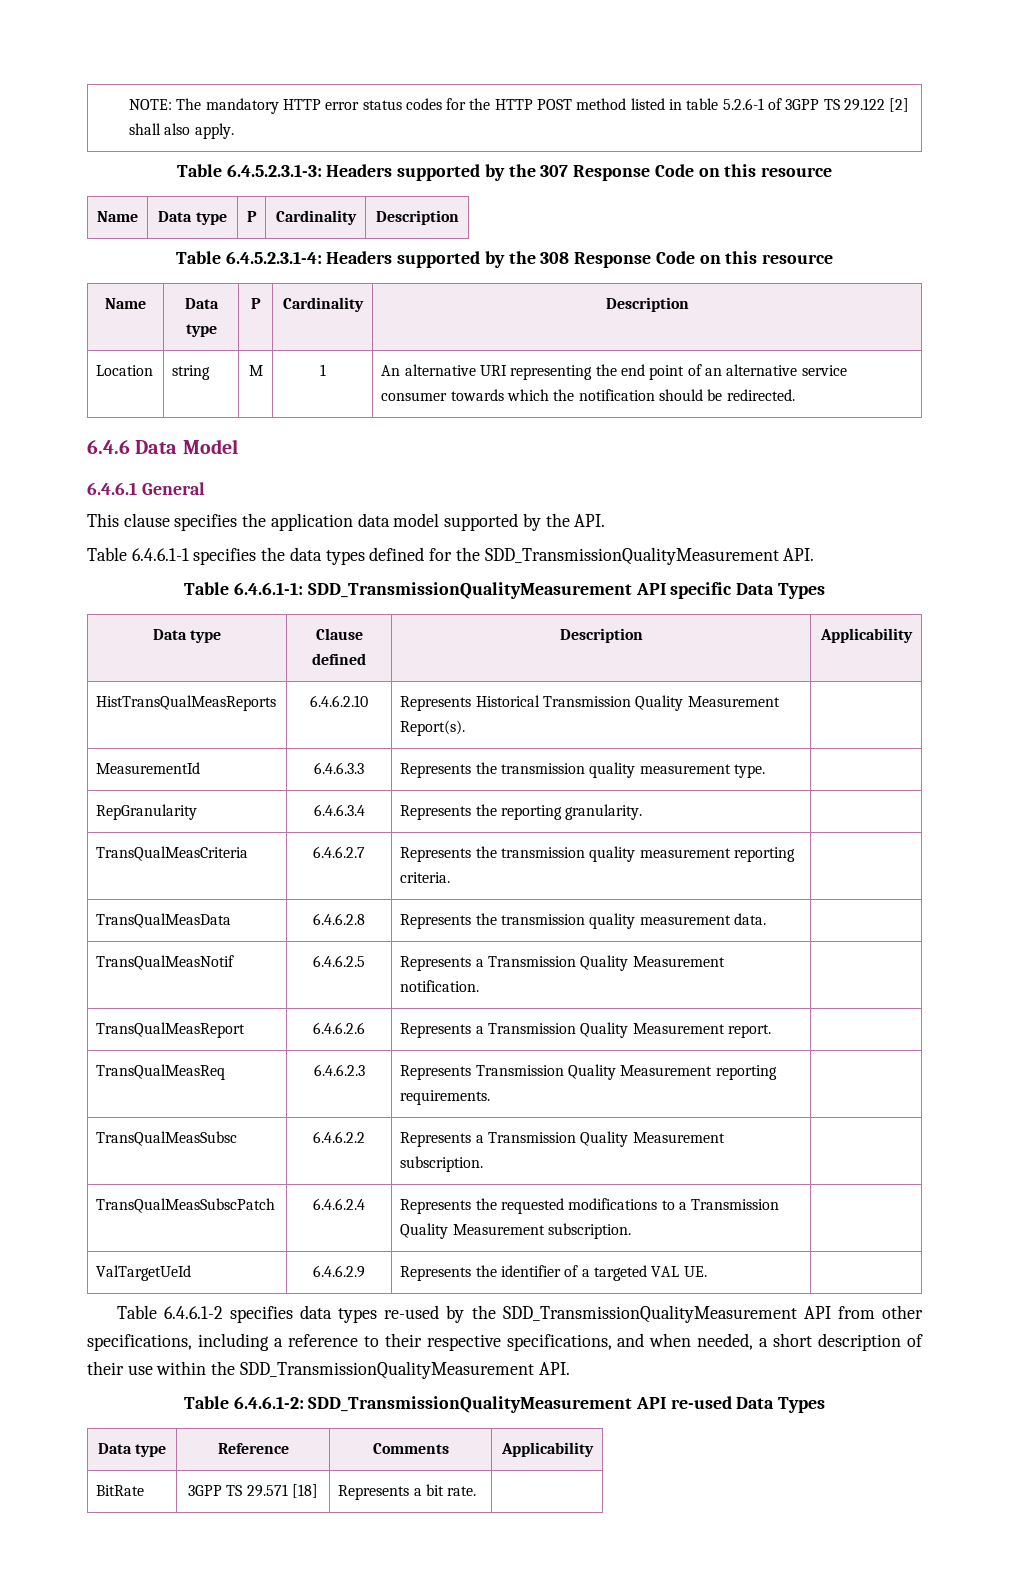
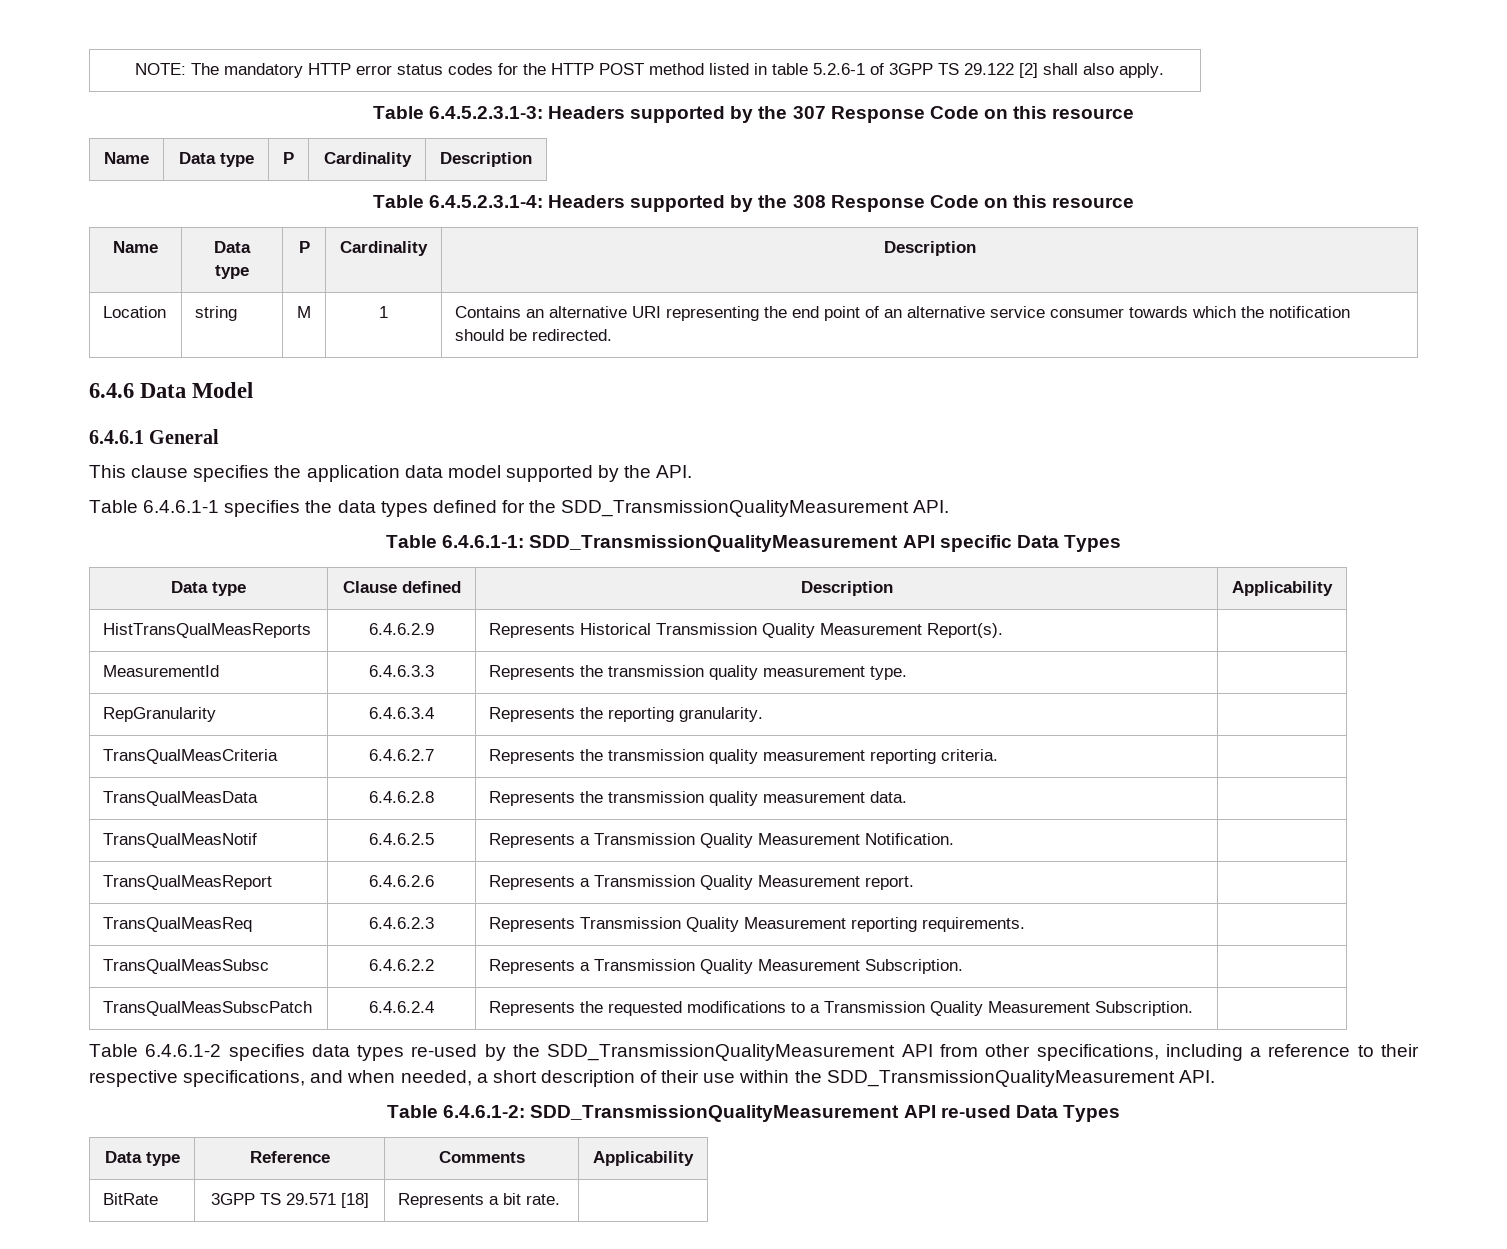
[381,365,401,376] An -> [455,306,545,318] Contains an
[310,695,368,707] 6.4.6.2.10 -> [369,623,434,635] 6.4.6.2.9
[400,980,480,992] notification. -> [865,833,955,845] Notification.
[400,1156,484,1172] subscription. -> [865,959,964,974] Subscription.
[548,1223,632,1239] [96,1265,192,1281] [313,1265,365,1278] [400,1265,707,1281] subscription. | // ValTargetUeId | 6.4.6.2.9 | Represents the identifier of a targeted VAL UE. -> [1095,1001,1194,1016] Subscription.

